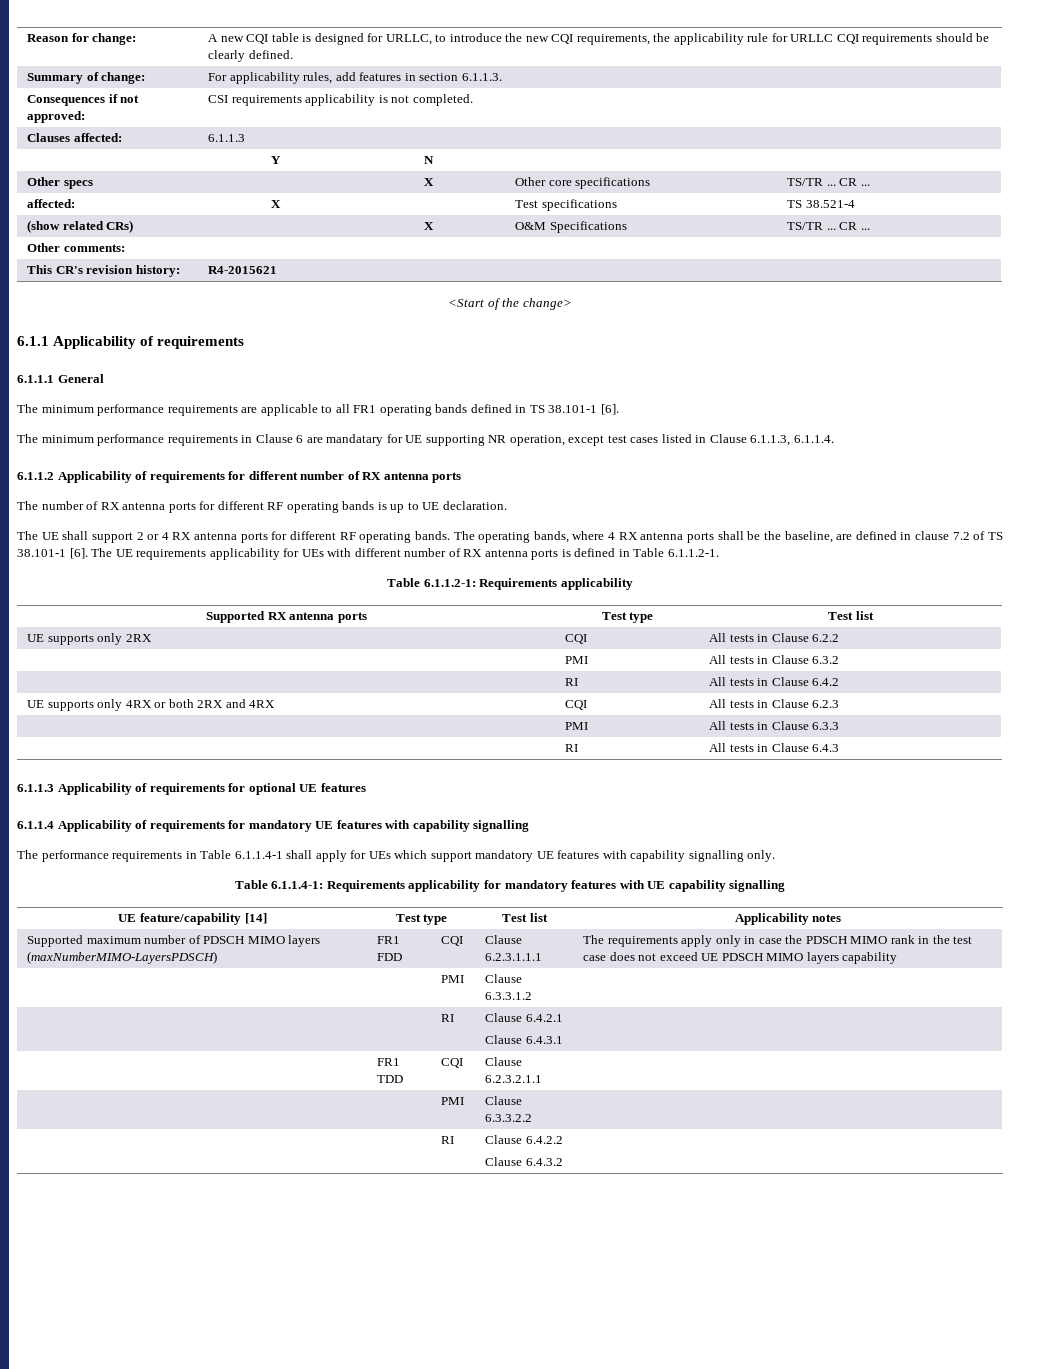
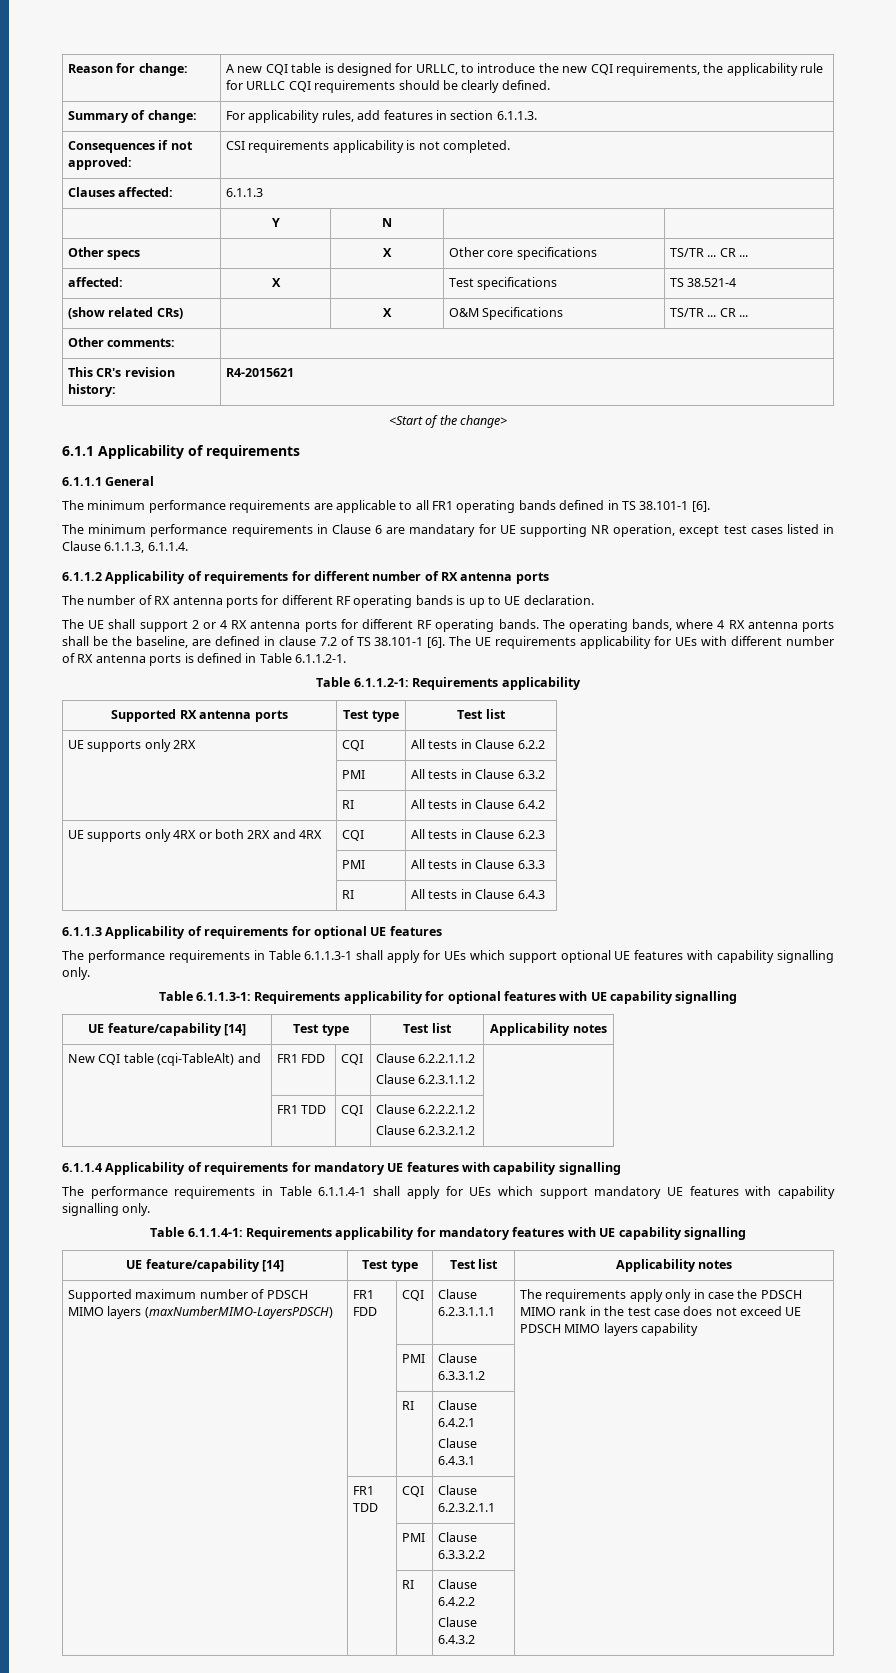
(366, 787) none -> [62,950,834,963] [62,967,90,980] [158,991,738,1004] [88,1023,246,1036] [293,1024,349,1036] [403,1023,452,1033] [490,1023,607,1036] [68,1053,261,1066] [277,1054,326,1063] [341,1054,364,1065] [376,1053,476,1063] [376,1074,476,1084] [277,1105,327,1114] [341,1105,364,1116] [376,1104,476,1114] [376,1125,476,1135] // The performance requirements in Table 6.1.1.3-1 shall apply for UEs which support optional UE features with capability signalling only. // Table 6.1.1.3-1: Requirements applicability for optional features with UE capability signalling // UE feature/capability [14] | Test type | Test list | Applicability notes // New CQI table (cqi-TableAlt) and | FR1 FDD | CQI | Clause 6.2.2.1.1.2 // Clause 6.2.3.1.1.2 | // | FR1 TDD | CQI | Clause 6.2.2.2.1.2 // Clause 6.2.3.2.1.2 |

